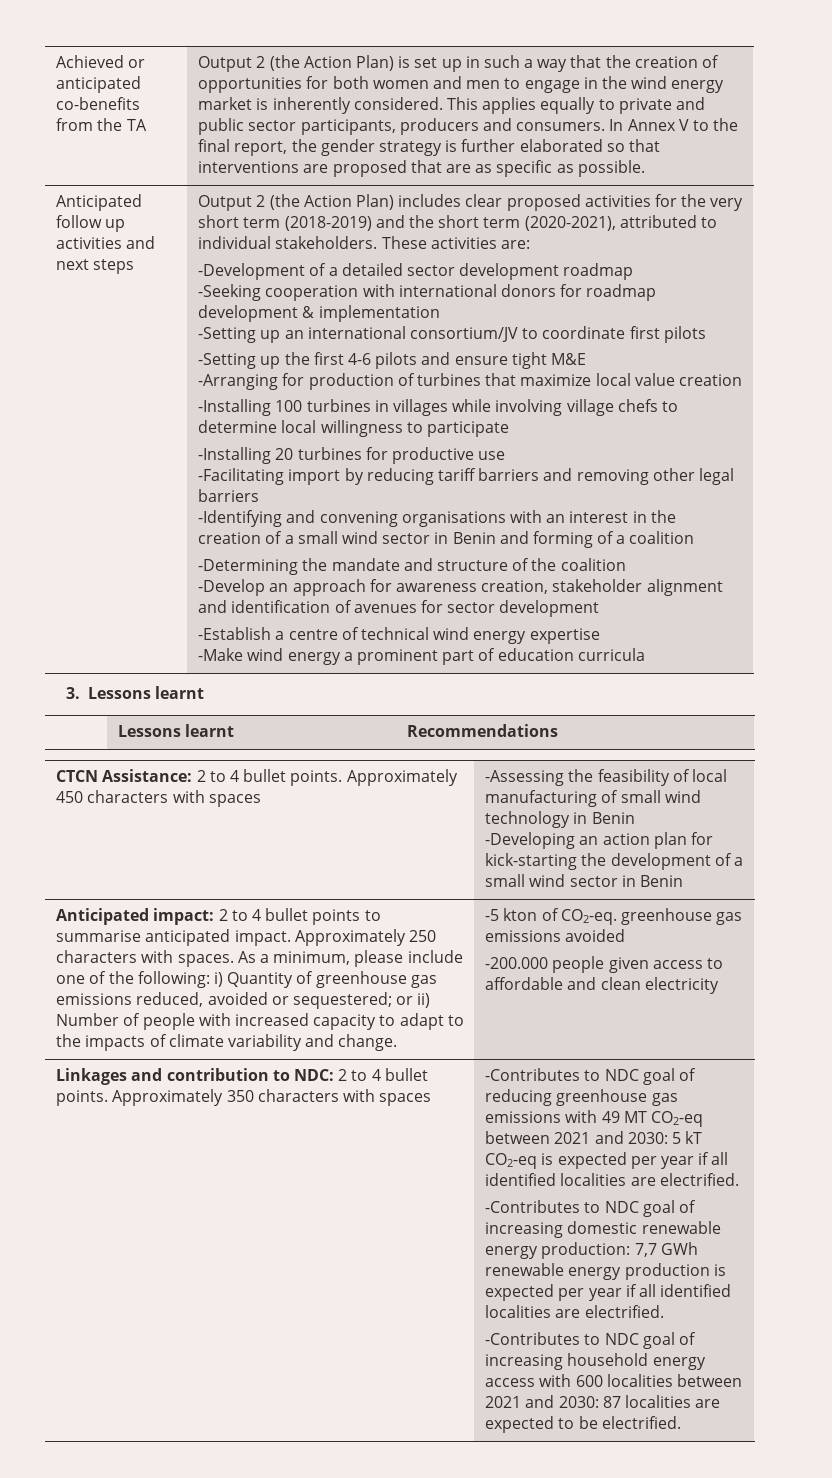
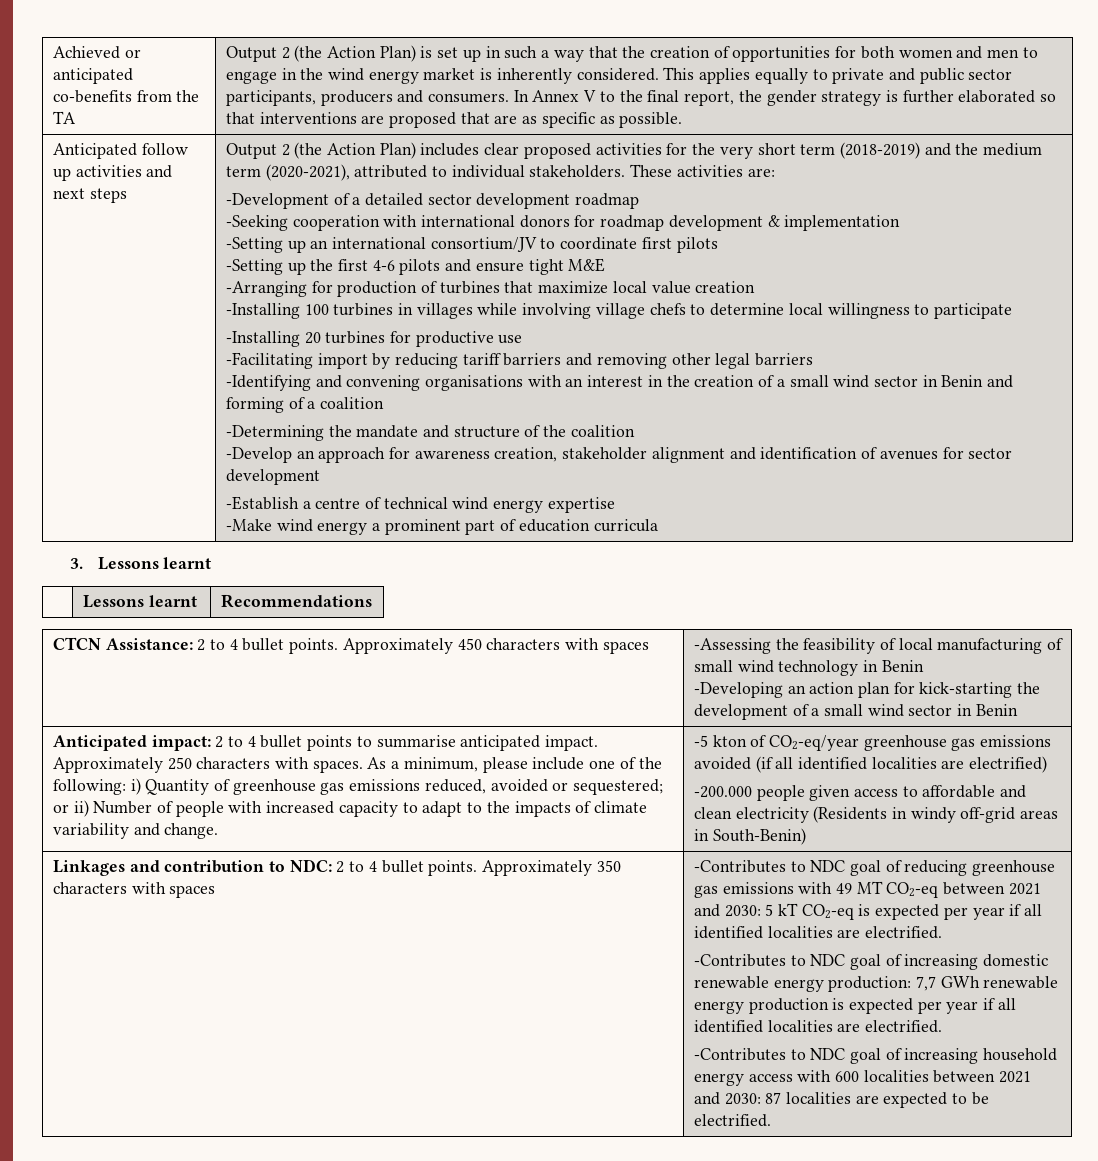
[438,215,480,228] short -> [983,143,1043,156] medium
[560,909,617,925] CO2-eq. -> [768,735,859,751] CO2-eq/year
(626, 935) none -> [755,756,1048,773] (if all identified localities are electrified)
(719, 985) none -> [813,806,1059,823] [693,828,806,845] (Residents in windy off-grid areas in South-Benin)

